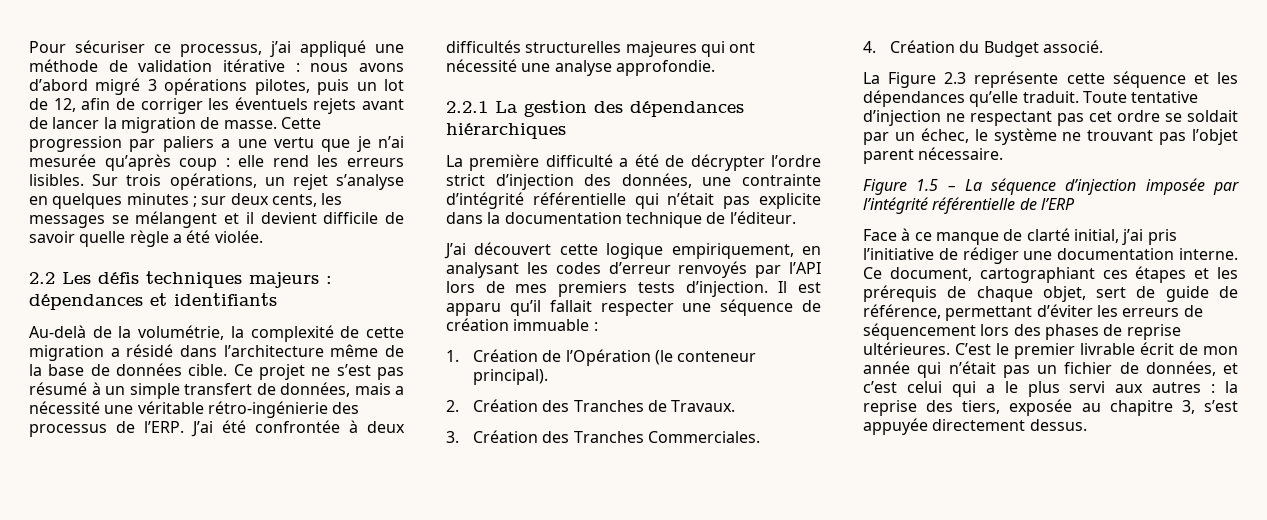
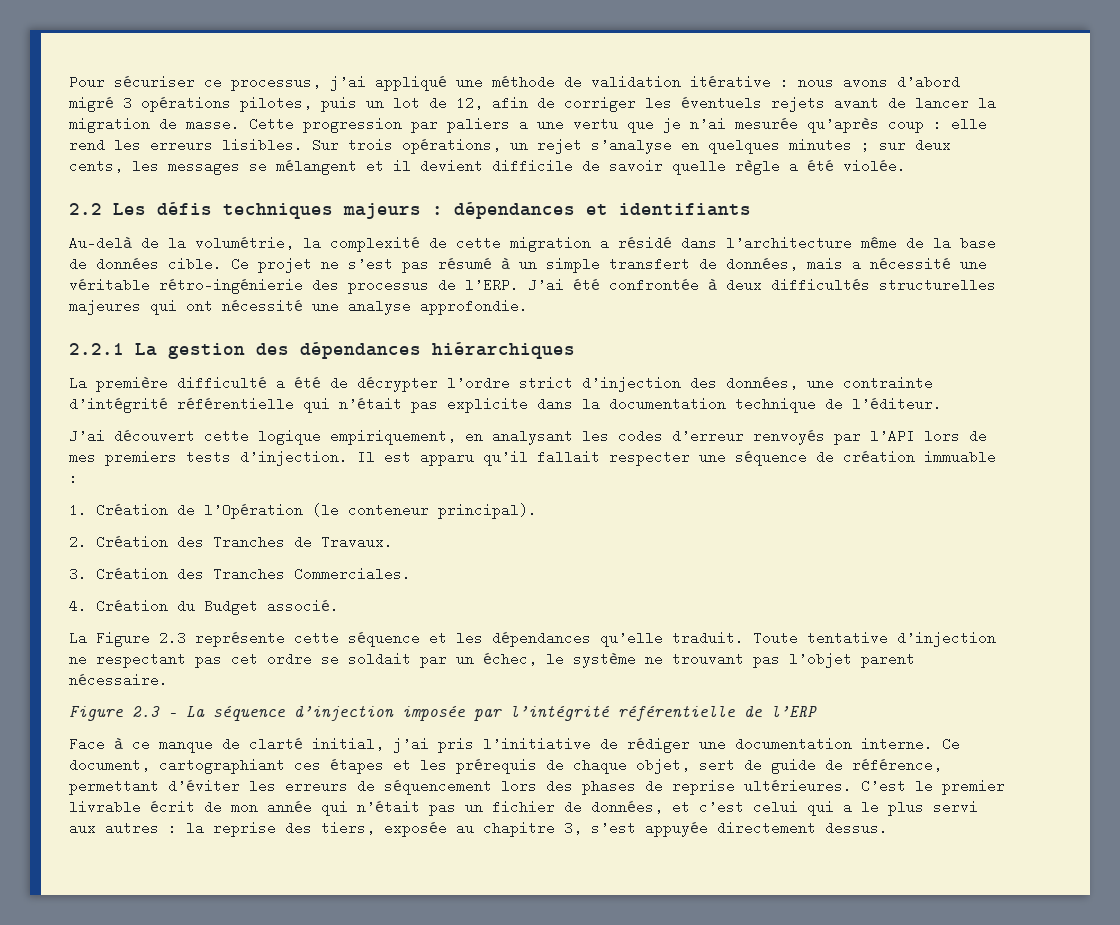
[916,179,939,191] 1.5 -> [132,706,160,717] 2.3

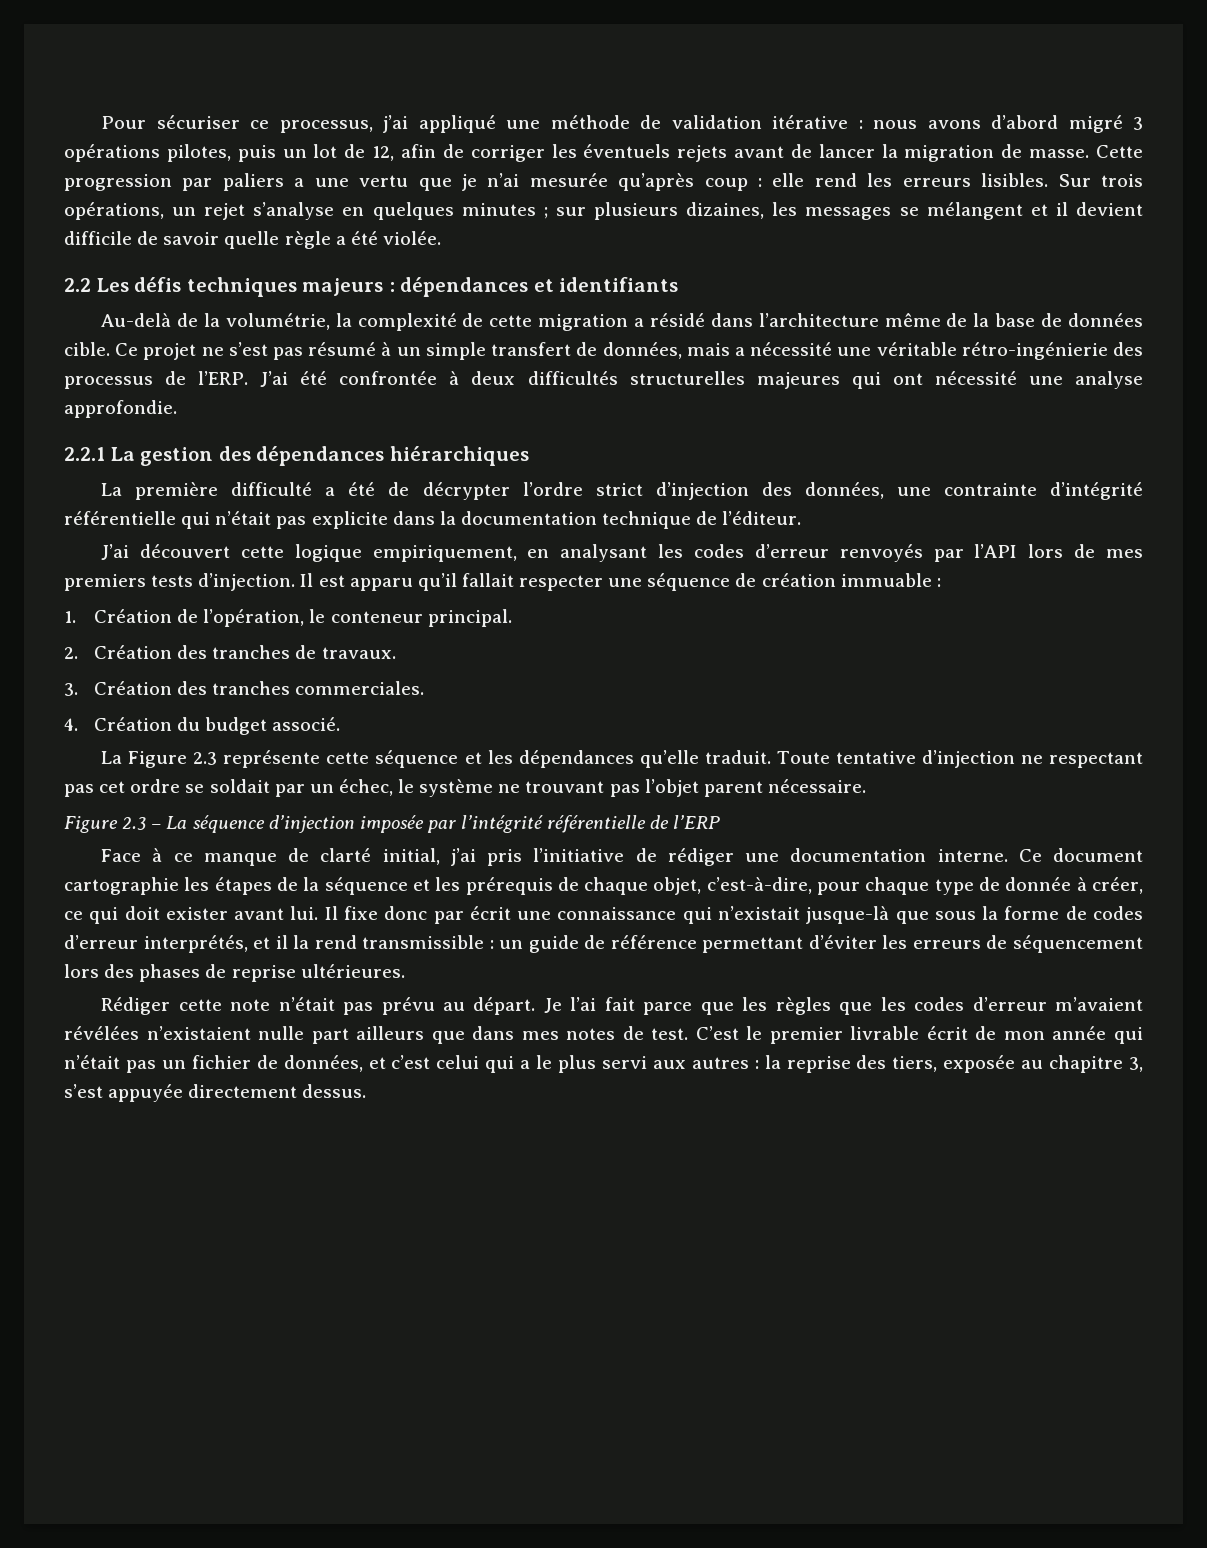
[915,138,951,152] [69,159,123,173] deux cents, -> [594,202,765,220] plusieurs dizaines,
[203,503,537,519] l’Opération (le conteneur principal). -> [203,609,512,627] l’opération, le conteneur principal.
[212,535,393,549] Tranches de Travaux. -> [212,645,396,659] tranches de travaux.
[212,567,411,581] Tranches Commerciales. -> [212,681,425,695] tranches commerciales.
[203,599,258,615] Budget -> [205,717,268,735] budget
[69,758,384,774] document, cartographiant ces étapes -> [1053,848,1144,862] [64,877,408,895] document cartographie les étapes de la séquence
[699,758,762,772] sert de -> [706,877,1143,895] [64,906,1144,924] [64,935,524,953] c’est-à-dire, pour chaque type de donnée à créer, ce qui doit exister avant lui. Il fixe donc par écrit une connaissance qui n’existait jusque-là que sous la forme de codes d’erreur interprétés, et il la rend transmissible : un
[852,758,942,772] référence, -> [610,935,697,949] référence
(852, 786) none -> [101,997,1144,1015] [64,1026,689,1044] // Rédiger cette note n’était pas prévu au départ. Je l’ai fait parce que les règles que les codes d’erreur m’avaient révélées n’existaient nulle part ailleurs que dans mes notes de test.

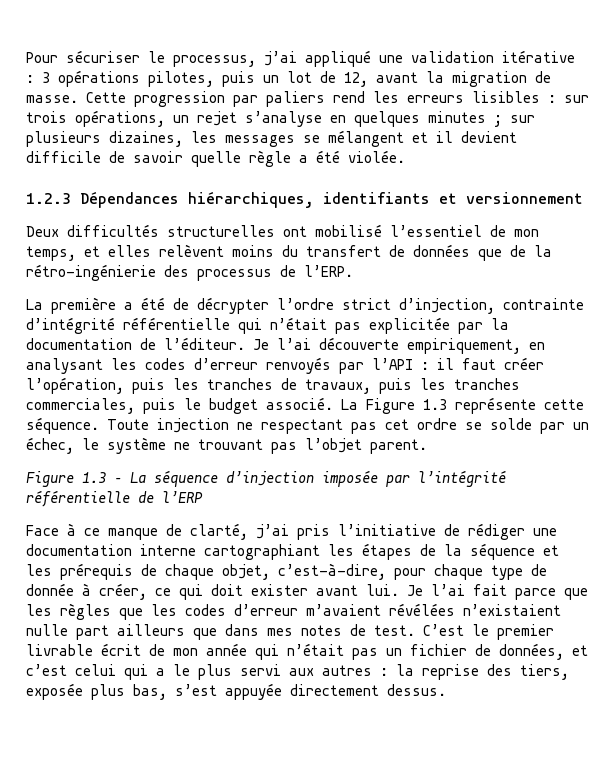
[250,120,270,129] ce -> [148,51,165,63] le
[550,115,662,129] méthode de -> (403, 59) none
[873,115,1123,133] nous avons d’abord migré -> (34, 79) none
[400,144,875,162] afin de corriger les éventuels rejets avant de lancer -> [376,72,418,83] avant
[294,173,1091,191] a une vertu que je n’ai mesurée qu’après coup : elle rend les erreurs lisibles. Sur -> [333,91,589,103] rend les erreurs lisibles : sur
[64,277,679,297] [101,313,1143,331] [64,342,957,360] 2.2 Les défis techniques majeurs : dépendances et identifiants // Au-delà de la volumétrie, la complexité de cette migration a résidé dans l’architecture même de la base de données cible. Ce projet ne s’est pas résumé à un simple transfert de données, mais a nécessité une véritable -> [26,191,583,208] [26,224,539,237] [26,244,552,261] 1.2.3 Dépendances hiérarchiques, identifiants et versionnement // Deux difficultés structurelles ont mobilisé l’essentiel de mon temps, et elles relèvent moins du transfert de données que de la
[260,371,1144,389] [64,400,177,418] [64,446,529,466] J’ai été confrontée à deux difficultés structurelles majeures qui ont nécessité une analyse approfondie. // 2.2.1 La gestion des dépendances hiérarchiques -> (353, 271) none
[231,482,313,496] difficulté -> (116, 305) none
[655,482,931,500] d’injection des données, une -> [399,298,495,314] d’injection,
[311,511,435,529] explicite dans -> [369,317,483,334] explicitée par
[602,511,692,529] technique -> (132, 344) none
[101,544,362,562] // J’ai découvert cette logique -> [253,337,399,350] Je l’ai découverte
[1028,544,1144,558] [64,573,941,591] [64,609,512,627] [64,645,396,659] [64,681,425,696] [64,717,201,731] lors de mes premiers tests d’injection. Il est apparu qu’il fallait respecter une séquence de création immuable : // 1. Création de l’opération, le conteneur principal. // 2. Création des tranches de travaux. // 3. Création des tranches commerciales. // 4. Création du -> [421,357,544,370] [26,377,520,394] [26,398,201,414] : il faut créer l’opération, puis les tranches de travaux, puis les tranches commerciales, puis le
(341, 724) // -> (333, 403) none
[193,752,218,765] 2.3 -> [423,399,447,410] 1.3
[375,750,1015,768] séquence et les dépendances qu’elle traduit. Toute tentative d’injection -> [26,417,229,434] séquence. Toute injection
[209,779,270,793] soldait -> [490,418,532,430] solde
[703,779,866,797] [64,816,147,833] parent nécessaire. // Figure 2.3 -> [370,439,427,454] [26,471,106,487] parent. // Figure 1.3
[320,848,440,865] clarté initial, -> [190,523,248,540] clarté,
[937,848,1144,862] [64,877,179,895] interne. Ce document cartographie -> [140,544,320,560] interne cartographiant
[324,906,1144,924] [64,935,1143,953] [64,964,405,982] [101,997,536,1015] Il fixe donc par écrit une connaissance qui n’existait jusque-là que sous la forme de codes d’erreur interprétés, et il la rend transmissible : un guide de référence permettant d’éviter les erreurs de séquencement lors des phases de reprise ultérieures. // Rédiger cette note n’était pas prévu au départ. -> (399, 590) none
[1021,1055,1143,1073] au chapitre 3, -> [91,684,167,700] plus bas,

